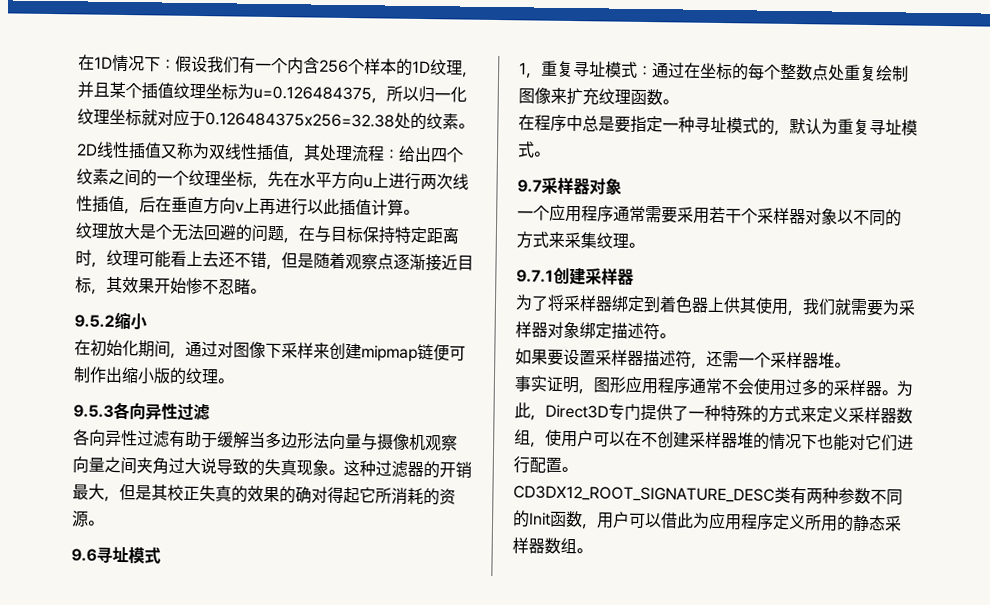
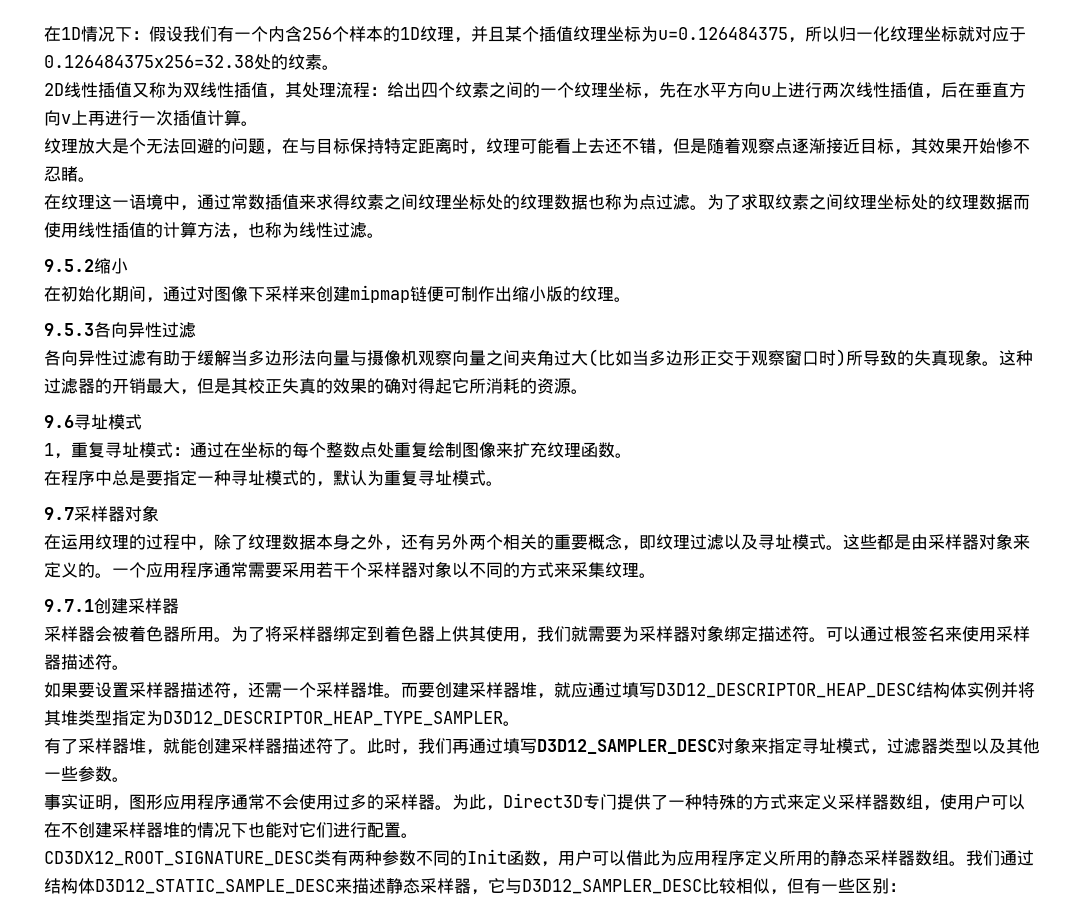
[307,198,340,215] 以此 -> [139,110,173,126] 一次
(266, 291) none -> [44,194,1030,211] [44,222,384,239] // 在纹理这一语境中，通过常数插值来求得纹素之间纹理坐标处的纹理数据也称为点过滤。为了求取纹素之间纹理坐标处的纹理数据而使用线性插值的计算方法，也称为线性过滤。
[200,458,217,475] 说 -> [588,349,863,367] (比如当多边形正交于观察窗口时)所
(622, 186) none -> [44,533,1030,551] [44,562,112,578] 在运用纹理的过程中，除了纹理数据本身之外，还有另外两个相关的重要概念，即纹理过滤以及寻址模式。这些都是由采样器对象来定义的。
(634, 277) none -> [44,626,231,642] 采样器会被着色器所用。
(675, 336) none -> [826,626,1030,642] [44,654,129,670] 可以通过根签名来使用采样器描述符。
(850, 365) none -> [401,682,1035,699] [44,710,520,726] [44,737,1040,755] [44,766,129,782] 而要创建采样器堆，就应通过填写D3D12_DESCRIPTOR_HEAP_DESC结构体实例并将其堆类型指定为D3D12_DESCRIPTOR_HEAP_TYPE_SAMPLER。 // 有了采样器堆，就能创建采样器描述符了。此时，我们再通过填写D3D12_SAMPLER_DESC对象来指定寻址模式，过滤器类型以及其他一些参数。
(592, 551) none -> [966,850,1034,866] [44,878,906,895] 我们通过结构体D3D12_STATIC_SAMPLE_DESC来描述静态采样器，它与D3D12_SAMPLER_DESC比较相似，但有一些区别：

